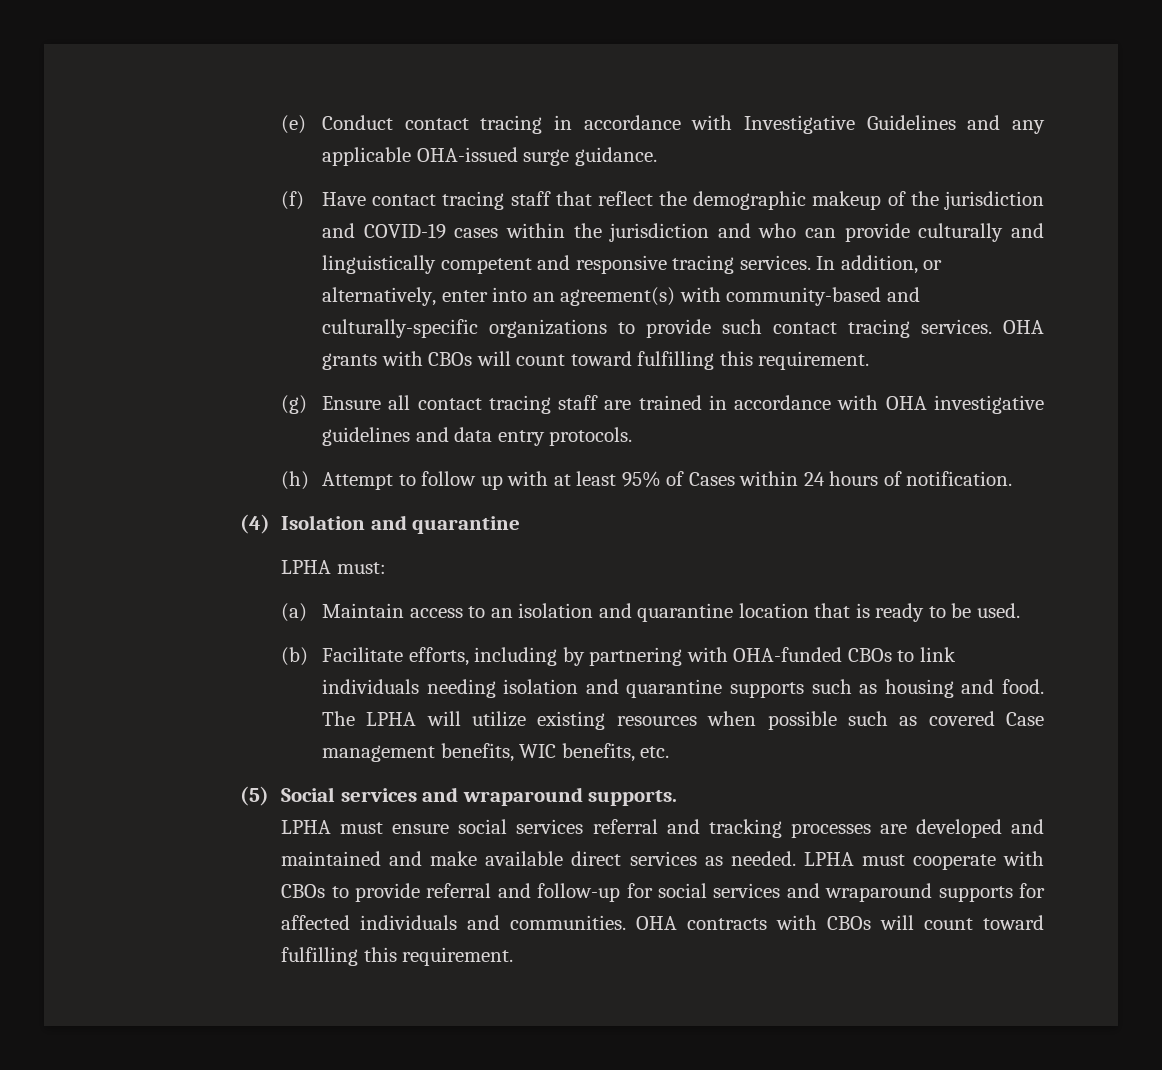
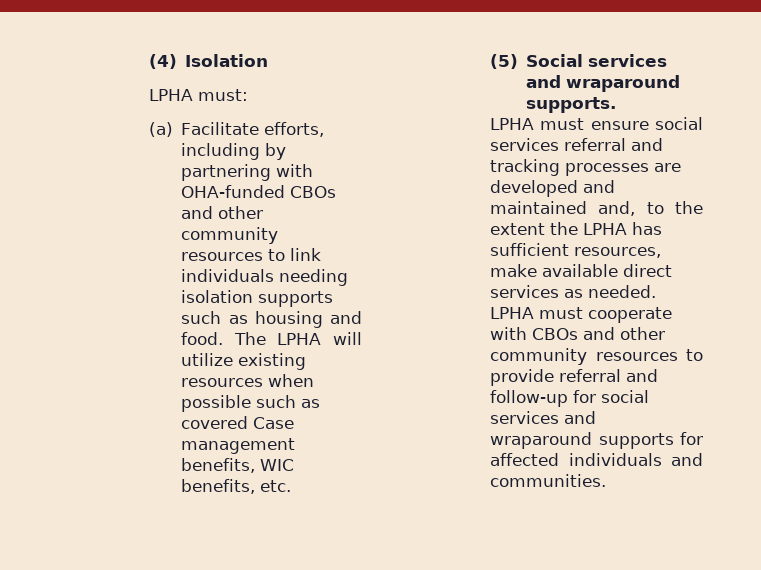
[281,115,1046,134] [321,147,657,166] [281,191,1044,210] [321,223,1044,242] [321,255,943,274] [321,287,920,306] [321,319,1044,338] [321,351,870,370] [281,395,1044,414] [321,427,633,446] [281,471,1013,490] (e) Conduct contact tracing in accordance with Investigative Guidelines and any applicable OHA-issued surge guidance. // (f) Have contact tracing staff that reflect the demographic makeup of the jurisdiction and COVID-19 cases within the jurisdiction and who can provide culturally and linguistically competent and responsive tracing services. In addition, or alternatively, enter into an agreement(s) with community-based and culturally-specific organizations to provide such contact tracing services. OHA grants with CBOs will count toward fulfilling this requirement. // (g) Ensure all contact tracing staff are trained in accordance with OHA investigative guidelines and data entry protocols. // (h) Attempt to follow up with at least 95% of Cases within 24 hours of notification. // -> (149, 61) none
[370,515,521,534] and quarantine -> (269, 60) none
[321,603,1020,622] [281,647,309,666] Maintain access to an isolation and quarantine location that is ready to be used. // (b) -> (174, 129) none
(892, 655) none -> [181,206,264,219] [181,227,279,244] [181,252,264,261] and other community resources
[585,679,723,698] and quarantine -> (254, 296) none
[389,851,423,866] and -> [598,201,703,216] [490,222,663,235] [490,243,662,258] and, to the extent the LPHA has sufficient resources,
(326, 891) none -> [583,327,666,340] [490,348,678,365] and other community resources
[636,915,1044,930] [281,947,514,966] OHA contracts with CBOs will count toward fulfilling this requirement. -> (607, 480) none

